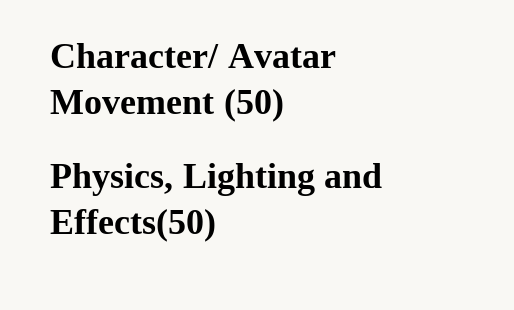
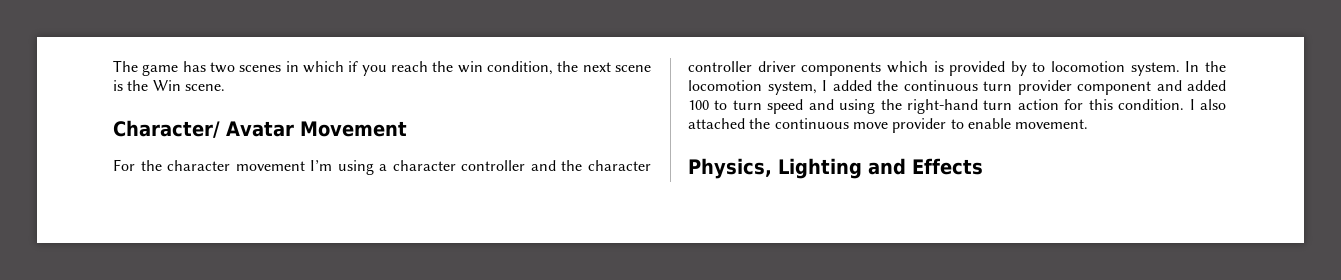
[50,43,336,68] [50,89,284,122] Character/ Avatar Movement (50) -> [113,60,651,76] [113,80,225,91] [113,120,407,138] [113,159,652,175] [688,61,1226,76] [688,80,1226,95] [688,99,1226,114] [688,118,1089,133] The game has two scenes in which if you reach the win condition, the next scene is the Win scene. // Character/ Avatar Movement // For the character movement I’m using a character controller and the character controller driver components which is provided by to locomotion system. In the locomotion system, I added the continuous turn provider component and added 100 to turn speed and using the right-hand turn action for this condition. I also attached the continuous move provider to enable movement.
[50,209,216,242] Effects(50) -> [912,158,983,175] Effects

